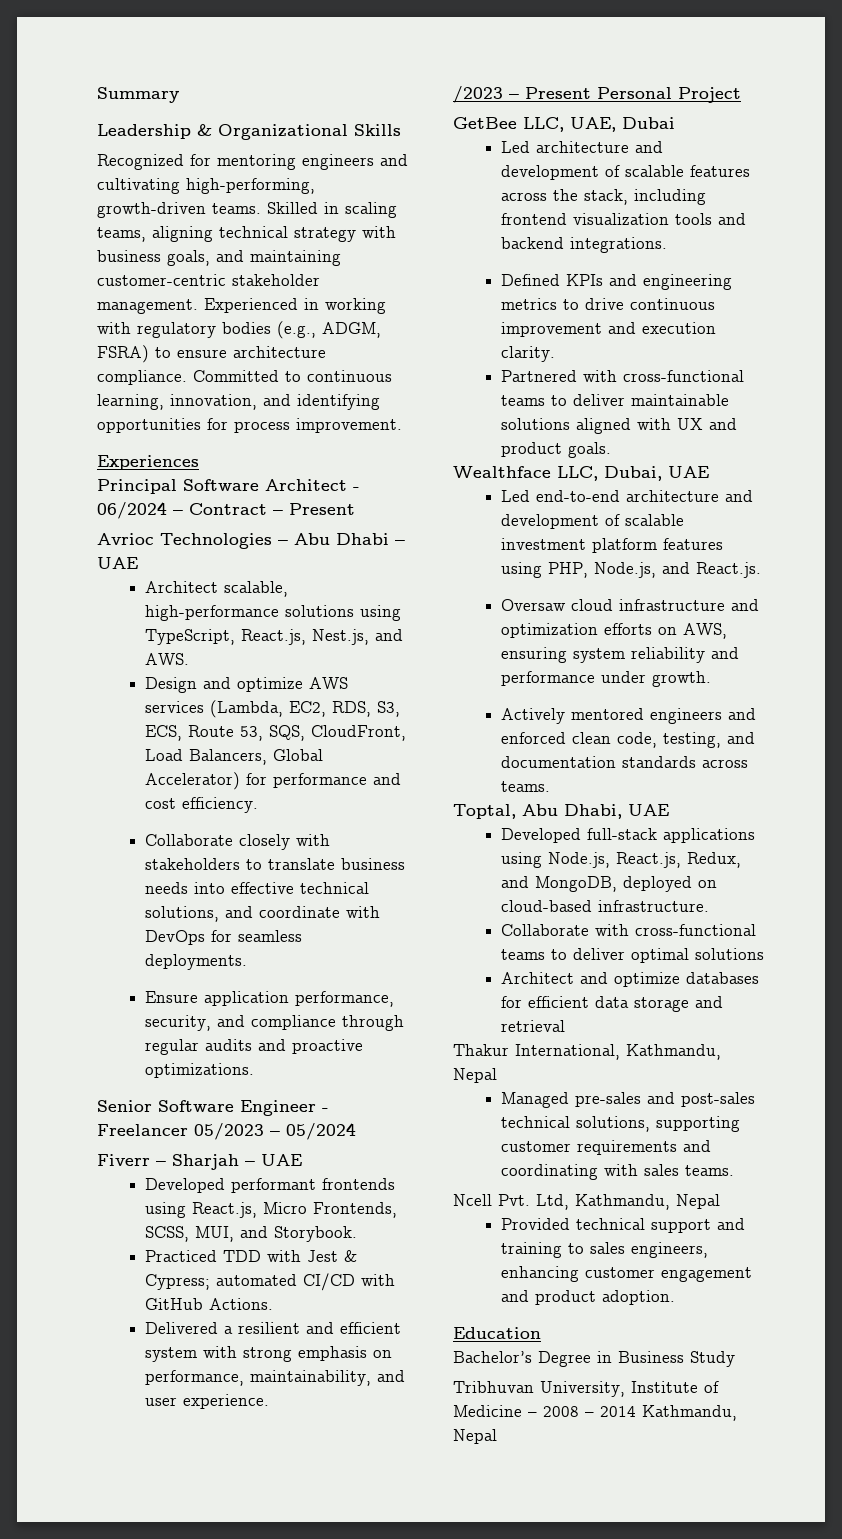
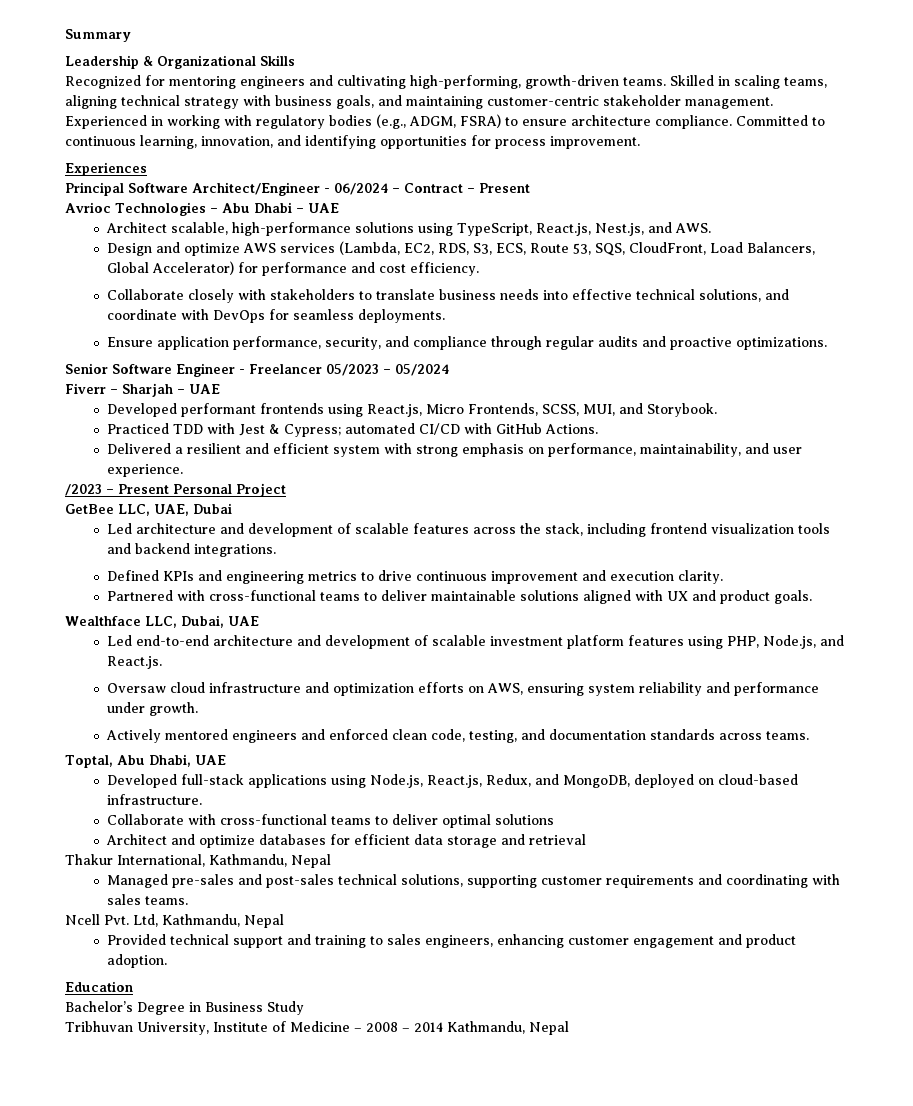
[265,479,347,491] Architect -> [192,182,320,196] Architect/Engineer

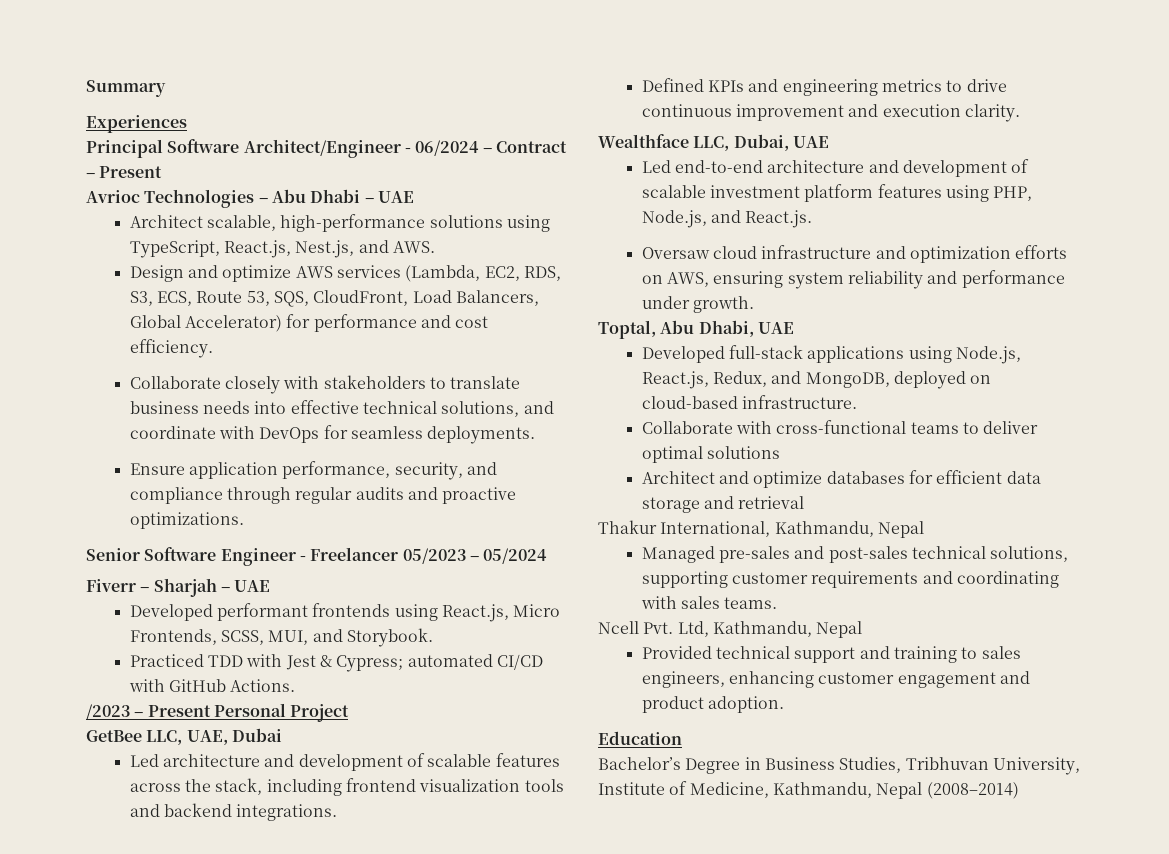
[65,55,295,69] [65,75,827,89] [65,95,773,109] [65,114,825,129] [65,135,640,149] // Leadership & Organizational Skills // Recognized for mentoring engineers and cultivating high-performing, growth-driven teams. Skilled in scaling teams, aligning technical strategy with business goals, and maintaining customer-centric stakeholder management. Experienced in working with regulatory bodies (e.g., ADGM, FSRA) to ensure architecture compliance. Committed to continuous learning, innovation, and identifying opportunities for process improvement. -> (166, 88) none
[106,443,802,457] [106,464,183,477] // Delivered a resilient and efficient system with strong emphasis on performance, maintainability, and user experience. -> (296, 685) none
[106,590,812,604] // Partnered with cross-functional teams to deliver maintainable solutions aligned with UX and product goals. -> (1021, 113) none
[105,729,809,743] // Actively mentored engineers and enforced clean code, testing, and documentation standards across teams. -> (755, 304) none
[267,1001,304,1015] Study // -> [839,757,902,773] Studies,
[290,1021,569,1035] Medicine – 2008 – 2014 Kathmandu, Nepal -> [689,782,1019,799] Medicine, Kathmandu, Nepal (2008–2014)

